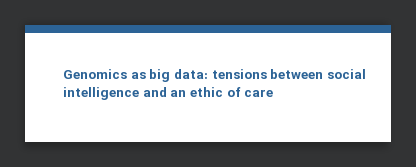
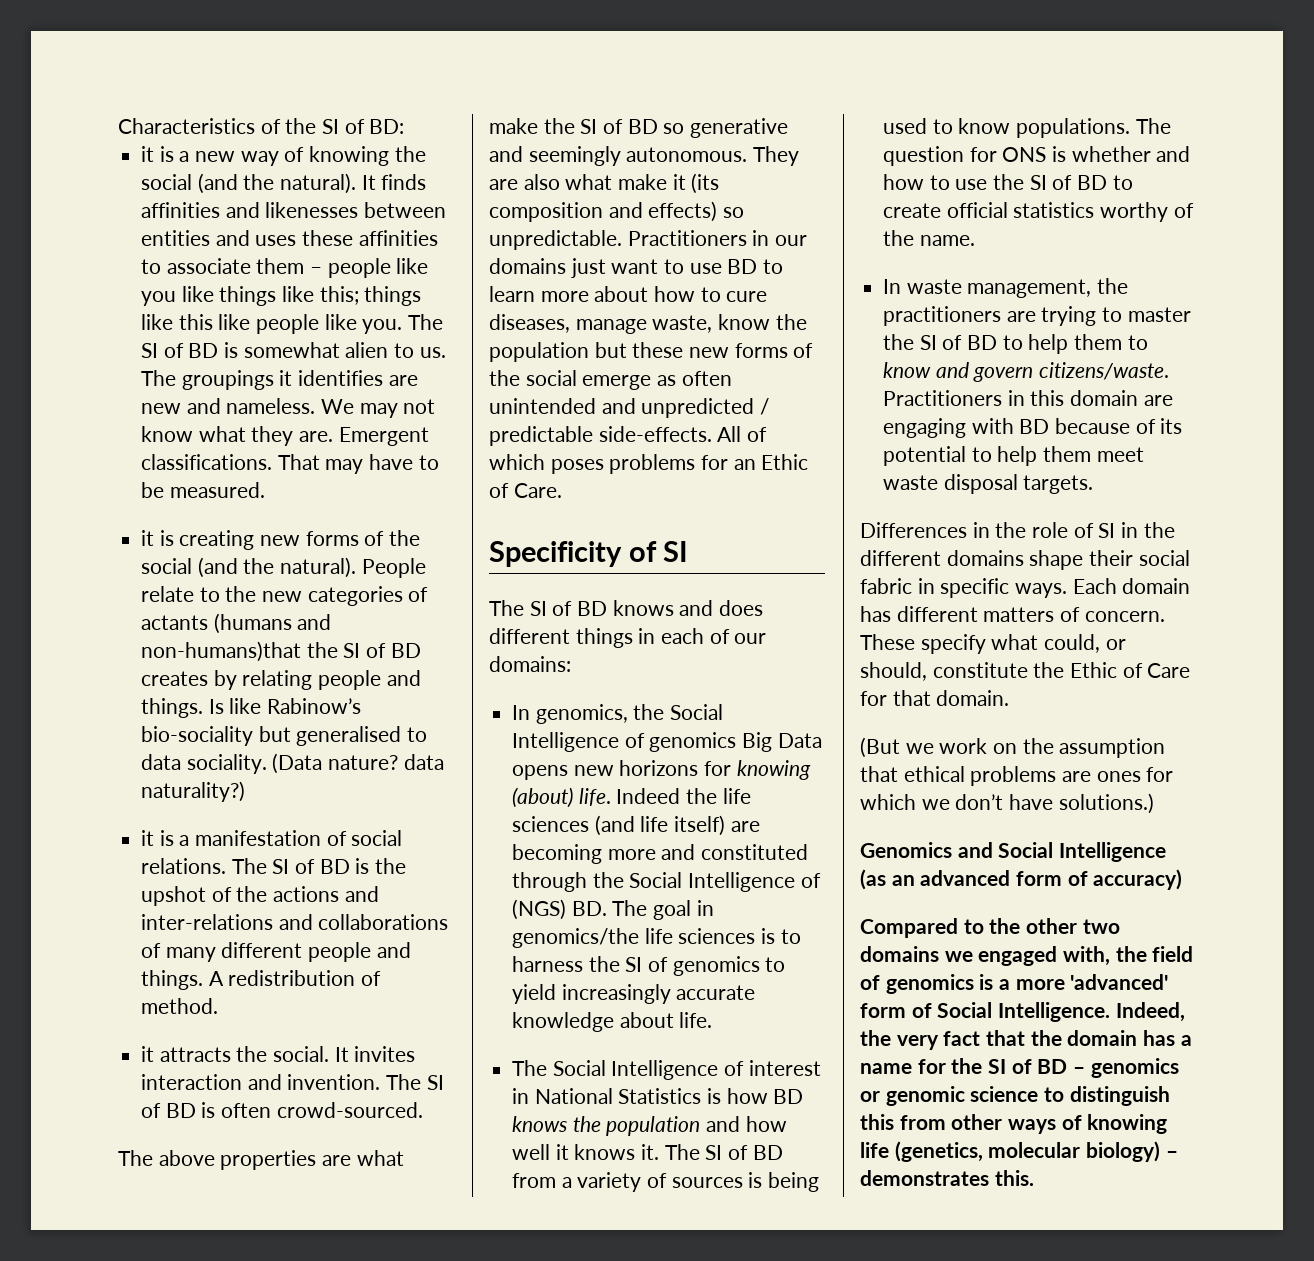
[63,69,366,82] [63,87,274,100] Genomics as big data: tensions between social intelligence and an ethic of care -> [118,118,405,134] [141,146,426,166] [141,173,427,194] [141,202,447,218] [141,230,438,246] [141,258,429,278] [141,286,422,306] [141,314,444,334] [141,342,446,358] [141,370,418,390] [141,398,436,418] [141,426,429,446] [141,454,439,474] [141,482,265,498] [141,530,421,550] [141,557,426,578] [141,586,429,606] [141,613,332,634] [141,641,421,662] [141,670,421,690] [141,698,362,718] [141,726,428,746] [141,753,444,774] [141,781,246,802] [141,830,403,846] [141,858,407,874] [141,886,379,906] [141,914,449,930] [141,942,411,962] [141,970,382,990] [141,998,219,1014] [141,1046,416,1062] [141,1074,444,1090] [141,1102,423,1118] [118,1150,404,1170] [489,118,789,138] [489,146,800,166] [489,173,720,194] [489,201,745,222] [489,230,808,250] [489,258,784,278] [489,286,768,302] [489,314,807,334] [489,342,814,362] [489,370,732,390] [489,398,770,418] [489,426,768,446] [489,454,809,474] [489,483,562,498] [489,541,689,567] [489,600,764,616] [489,628,767,648] [489,656,571,672] [512,704,724,724] [512,732,822,752] [512,760,811,780] [512,787,751,808] [512,815,760,836] [512,844,809,864] [512,872,821,892] [512,899,714,920] [512,928,801,948] [512,956,786,976] [512,984,756,1004] [512,1012,713,1032] [512,1060,821,1080] [512,1088,804,1104] [512,1116,787,1136] [512,1144,783,1160] [512,1172,820,1192] [883,118,1171,138] [883,146,1191,166] [883,174,1133,190] [883,202,1194,222] [883,230,975,246] [883,278,1129,298] [883,306,1191,326] [883,334,1148,354] [883,362,1170,382] [883,390,1173,406] [883,418,1183,438] [883,446,1144,466] [883,474,1094,494] [860,522,1175,538] [860,550,1190,570] [860,578,1191,598] [860,606,1165,622] [860,634,1126,654] [860,662,1191,681] [860,690,1010,706] [860,737,1166,758] [860,766,1174,786] [860,793,1154,814] [860,842,1167,862] [860,869,1183,890] [860,918,1120,938] [860,946,1194,966] [860,974,1169,994] [860,1002,1185,1022] [860,1030,1192,1050] [860,1058,1179,1078] [860,1086,1170,1106] [860,1114,1168,1134] [860,1141,1178,1162] [860,1170,1034,1186] Characteristics of the SI of BD: // it is a new way of knowing the social (and the natural). It finds affinities and likenesses between entities and uses these affinities to associate them – people like you like things like this; things like this like people like you. The SI of BD is somewhat alien to us. The groupings it identifies are new and nameless. We may not know what they are. Emergent classifications. That may have to be measured. // it is creating new forms of the social (and the natural). People relate to the new categories of actants (humans and non-humans)that the SI of BD creates by relating people and things. Is like Rabinow’s bio-sociality but generalised to data sociality. (Data nature? data naturality?) // it is a manifestation of social relations. The SI of BD is the upshot of the actions and inter-relations and collaborations of many different people and things. A redistribution of method. // it attracts the social. It invites interaction and invention. The SI of BD is often crowd-sourced. // The above properties are what make the SI of BD so generative and seemingly autonomous. They are also what make it (its composition and effects) so unpredictable. Practitioners in our domains just want to use BD to learn more about how to cure diseases, manage waste, know the population but these new forms of the social emerge as often unintended and unpredicted / predictable side-effects. All of which poses problems for an Ethic of Care. // Specificity of SI // The SI of BD knows and does different things in each of our domains: // In genomics, the Social Intelligence of genomics Big Data opens new horizons for knowing (about) life. Indeed the life sciences (and life itself) are becoming more and constituted through the Social Intelligence of (NGS) BD. The goal in genomics/the life sciences is to harness the SI of genomics to yield increasingly accurate knowledge about life. // The Social Intelligence of interest in National Statistics is how BD knows the population and how well it knows it. The SI of BD from a variety of sources is being used to know populations. The question for ONS is whether and how to use the SI of BD to create official statistics worthy of the name. // In waste management, the practitioners are trying to master the SI of BD to help them to know and govern citizens/waste. Practitioners in this domain are engaging with BD because of its potential to help them meet waste disposal targets. // Differences in the role of SI in the different domains shape their social fabric in specific ways. Each domain has different matters of concern. These specify what could, or should, constitute the Ethic of Care for that domain. // (But we work on the assumption that ethical problems are ones for which we don’t have solutions.) // Genomics and Social Intelligence (as an advanced form of accuracy) // Compared to the other two domains we engaged with, the field of genomics is a more 'advanced' form of Social Intelligence. Indeed, the very fact that the domain has a name for the SI of BD – genomics or genomic science to distinguish this from other ways of knowing life (genetics, molecular biology) – demonstrates this.

